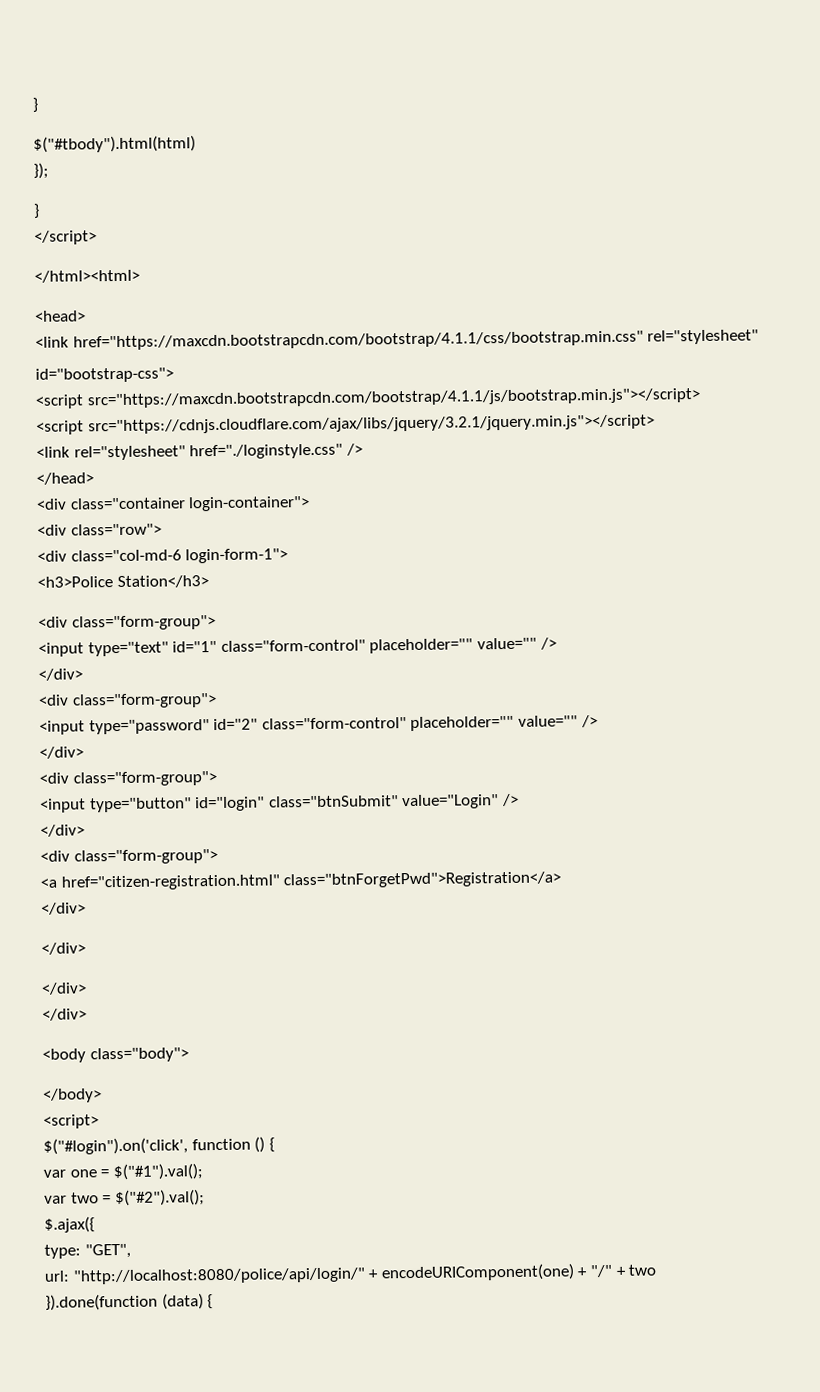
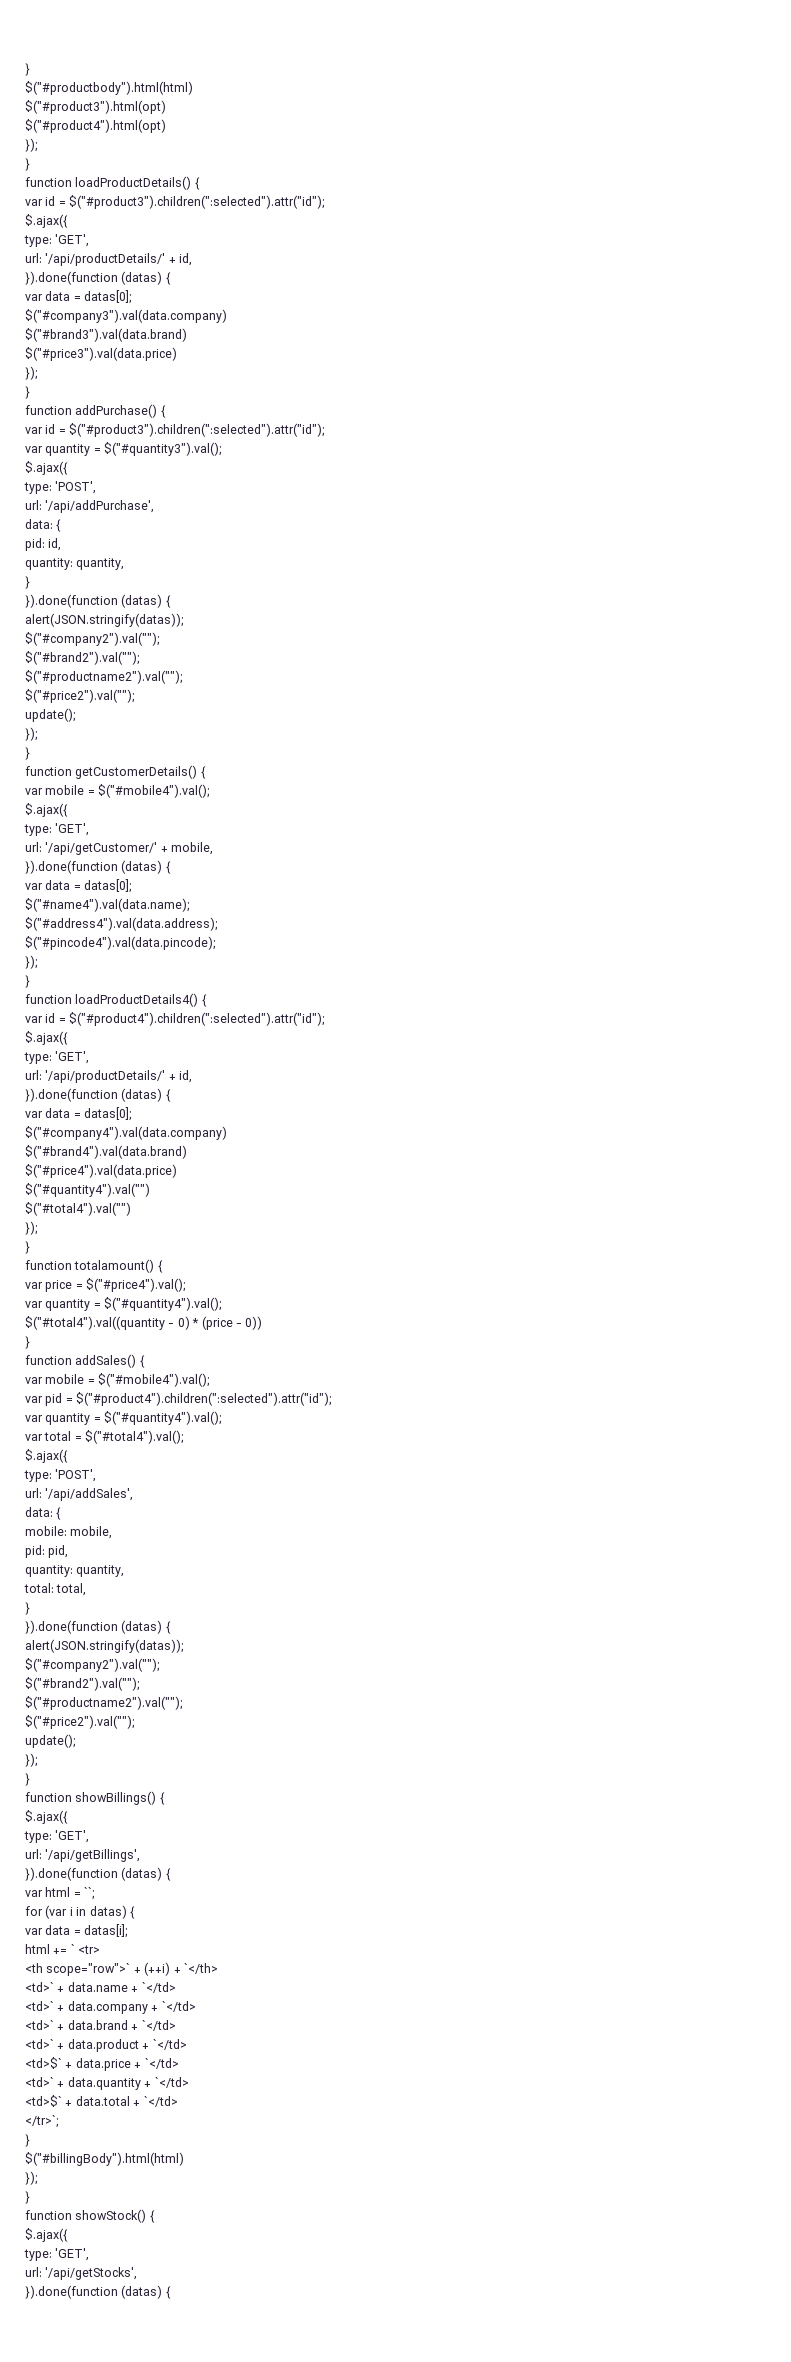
[32,97,38,113] [33,135,196,153] [33,162,49,179] [33,203,40,219] [34,230,97,245] [34,269,140,283] [35,310,86,322] [35,329,760,351] [35,367,174,383] [35,387,700,409] [36,414,655,435] [36,443,363,461] [36,472,94,485] [36,496,311,512] [37,523,162,536] [37,548,289,564] [37,575,209,589] [38,615,216,631] [38,637,557,657] [38,668,83,681] [38,692,217,709] [39,715,598,735] [39,746,84,759] [39,770,217,787] [40,793,519,813] [40,824,85,837] [40,848,218,865] [40,871,562,891] [41,902,86,915] [41,942,86,955] [41,982,87,995] [42,1008,87,1021] [42,1047,189,1063] [43,1088,102,1103] [43,1114,99,1129] [43,1136,275,1155] [43,1163,203,1181] [44,1189,205,1207] [44,1216,95,1233] [44,1243,131,1259] [44,1263,657,1285] [45,1293,214,1311] } // $("#tbody").html(html) // }); // } // </script> // </html><html> // <head> // <link href="https://maxcdn.bootstrapcdn.com/bootstrap/4.1.1/css/bootstrap.min.css" rel="stylesheet" // id="bootstrap-css"> // <script src="https://maxcdn.bootstrapcdn.com/bootstrap/4.1.1/js/bootstrap.min.js"></script> // <script src="https://cdnjs.cloudflare.com/ajax/libs/jquery/3.2.1/jquery.min.js"></script> // <link rel="stylesheet" href="./loginstyle.css" /> // </head> // <div class="container login-container"> // <div class="row"> // <div class="col-md-6 login-form-1"> // <h3>Police Station</h3> // <div class="form-group"> // <input type="text" id="1" class="form-control" placeholder="" value="" /> // </div> // <div class="form-group"> // <input type="password" id="2" class="form-control" placeholder="" value="" /> // </div> // <div class="form-group"> // <input type="button" id="login" class="btnSubmit" value="Login" /> // </div> // <div class="form-group"> // <a href="citizen-registration.html" class="btnForgetPwd">Registration</a> // </div> // </div> // </div> // </div> // <body class="body"> // </body> // <script> // $("#login").on('click', function () { // var one = $("#1").val(); // var two = $("#2").val(); // $.ajax({ // type: "GET", // url: "http://localhost:8080/police/api/login/" + encodeURIComponent(one) + "/" + two // }).done(function (data) { -> [25,63,30,76] [25,81,193,95] [25,100,166,114] [25,119,166,133] [25,138,37,152] [25,158,30,171] [25,176,200,190] [25,195,325,209] [25,214,68,228] [24,234,90,247] [25,253,193,266] [25,271,171,285] [25,290,132,304] [25,309,227,323] [25,328,187,342] [25,347,177,361] [25,366,37,380] [25,386,30,399] [25,404,166,418] [25,423,325,437] [25,442,222,456] [25,461,68,475] [24,481,97,494] [25,500,155,513] [25,519,62,532] [25,538,62,551] [25,558,125,570] [25,576,30,589] [25,594,171,608] [25,613,183,627] [25,632,159,646] [25,651,139,665] [25,670,182,684] [25,689,134,703] [25,708,75,722] [25,727,37,741] [25,747,30,760] [25,765,206,779] [25,784,210,798] [25,803,68,817] [24,823,90,836] [25,842,214,855] [25,860,171,874] [25,879,132,893] [25,898,189,912] [25,917,217,931] [25,936,215,950] [25,955,37,969] [25,975,30,988] [25,993,207,1007] [25,1012,325,1026] [25,1031,68,1045] [24,1051,90,1064] [25,1070,193,1083] [25,1088,171,1102] [25,1107,132,1121] [25,1126,227,1140] [25,1145,187,1159] [25,1164,177,1178] [25,1183,150,1197] [25,1202,131,1216] [25,1221,37,1235] [25,1241,30,1254] [25,1259,163,1273] [25,1278,186,1292] [25,1297,222,1311] [25,1316,263,1330] [25,1336,30,1349] [25,1354,145,1368] [25,1373,210,1387] [25,1392,332,1406] [25,1411,222,1425] [25,1430,184,1444] [25,1449,68,1463] [24,1469,97,1482] [25,1488,134,1501] [25,1507,62,1520] [25,1526,113,1539] [25,1545,69,1558] [25,1565,125,1577] [24,1583,87,1596] [25,1602,30,1615] [25,1620,171,1634] [25,1639,183,1653] [25,1658,159,1672] [25,1677,139,1691] [25,1696,182,1710] [25,1715,134,1729] [25,1734,75,1748] [25,1753,37,1767] [25,1773,30,1786] [25,1791,165,1805] [25,1810,68,1824] [24,1830,90,1843] [25,1849,141,1862] [25,1867,171,1881] [25,1887,95,1900] [25,1905,135,1919] [25,1924,128,1938] [25,1944,101,1954] [25,1962,218,1976] [25,1982,176,1993] [25,2001,196,2014] [25,2020,176,2031] [25,2039,187,2052] [25,2057,179,2071] [25,2077,189,2090] [25,2095,178,2107] [25,2115,58,2128] [25,2134,30,2147] [25,2152,184,2166] [25,2171,37,2185] [25,2191,30,2204] [25,2209,155,2223] [25,2228,68,2242] [24,2248,90,2261] [25,2267,138,2280] [25,2285,171,2299] } // $("#productbody").html(html) // $("#product3").html(opt) // $("#product4").html(opt) // }); // } // function loadProductDetails() { // var id = $("#product3").children(":selected").attr("id"); // $.ajax({ // type: 'GET', // url: '/api/productDetails/' + id, // }).done(function (datas) { // var data = datas[0]; // $("#company3").val(data.company) // $("#brand3").val(data.brand) // $("#price3").val(data.price) // }); // } // function addPurchase() { // var id = $("#product3").children(":selected").attr("id"); // var quantity = $("#quantity3").val(); // $.ajax({ // type: 'POST', // url: '/api/addPurchase', // data: { // pid: id, // quantity: quantity, // } // }).done(function (datas) { // alert(JSON.stringify(datas)); // $("#company2").val(""); // $("#brand2").val(""); // $("#productname2").val(""); // $("#price2").val(""); // update(); // }); // } // function getCustomerDetails() { // var mobile = $("#mobile4").val(); // $.ajax({ // type: 'GET', // url: '/api/getCustomer/' + mobile, // }).done(function (datas) { // var data = datas[0]; // $("#name4").val(data.name); // $("#address4").val(data.address); // $("#pincode4").val(data.pincode); // }); // } // function loadProductDetails4() { // var id = $("#product4").children(":selected").attr("id"); // $.ajax({ // type: 'GET', // url: '/api/productDetails/' + id, // }).done(function (datas) { // var data = datas[0]; // $("#company4").val(data.company) // $("#brand4").val(data.brand) // $("#price4").val(data.price) // $("#quantity4").val("") // $("#total4").val("") // }); // } // function totalamount() { // var price = $("#price4").val(); // var quantity = $("#quantity4").val(); // $("#total4").val((quantity - 0) * (price - 0)) // } // function addSales() { // var mobile = $("#mobile4").val(); // var pid = $("#product4").children(":selected").attr("id"); // var quantity = $("#quantity4").val(); // var total = $("#total4").val(); // $.ajax({ // type: 'POST', // url: '/api/addSales', // data: { // mobile: mobile, // pid: pid, // quantity: quantity, // total: total, // } // }).done(function (datas) { // alert(JSON.stringify(datas)); // $("#company2").val(""); // $("#brand2").val(""); // $("#productname2").val(""); // $("#price2").val(""); // update(); // }); // } // function showBillings() { // $.ajax({ // type: 'GET', // url: '/api/getBillings', // }).done(function (datas) { // var html = ``; // for (var i in datas) { // var data = datas[i]; // html += ` <tr> // <th scope="row">` + (++i) + `</th> // <td>` + data.name + `</td> // <td>` + data.company + `</td> // <td>` + data.brand + `</td> // <td>` + data.product + `</td> // <td>$` + data.price + `</td> // <td>` + data.quantity + `</td> // <td>$` + data.total + `</td> // </tr>`; // } // $("#billingBody").html(html) // }); // } // function showStock() { // $.ajax({ // type: 'GET', // url: '/api/getStocks', // }).done(function (datas) {

